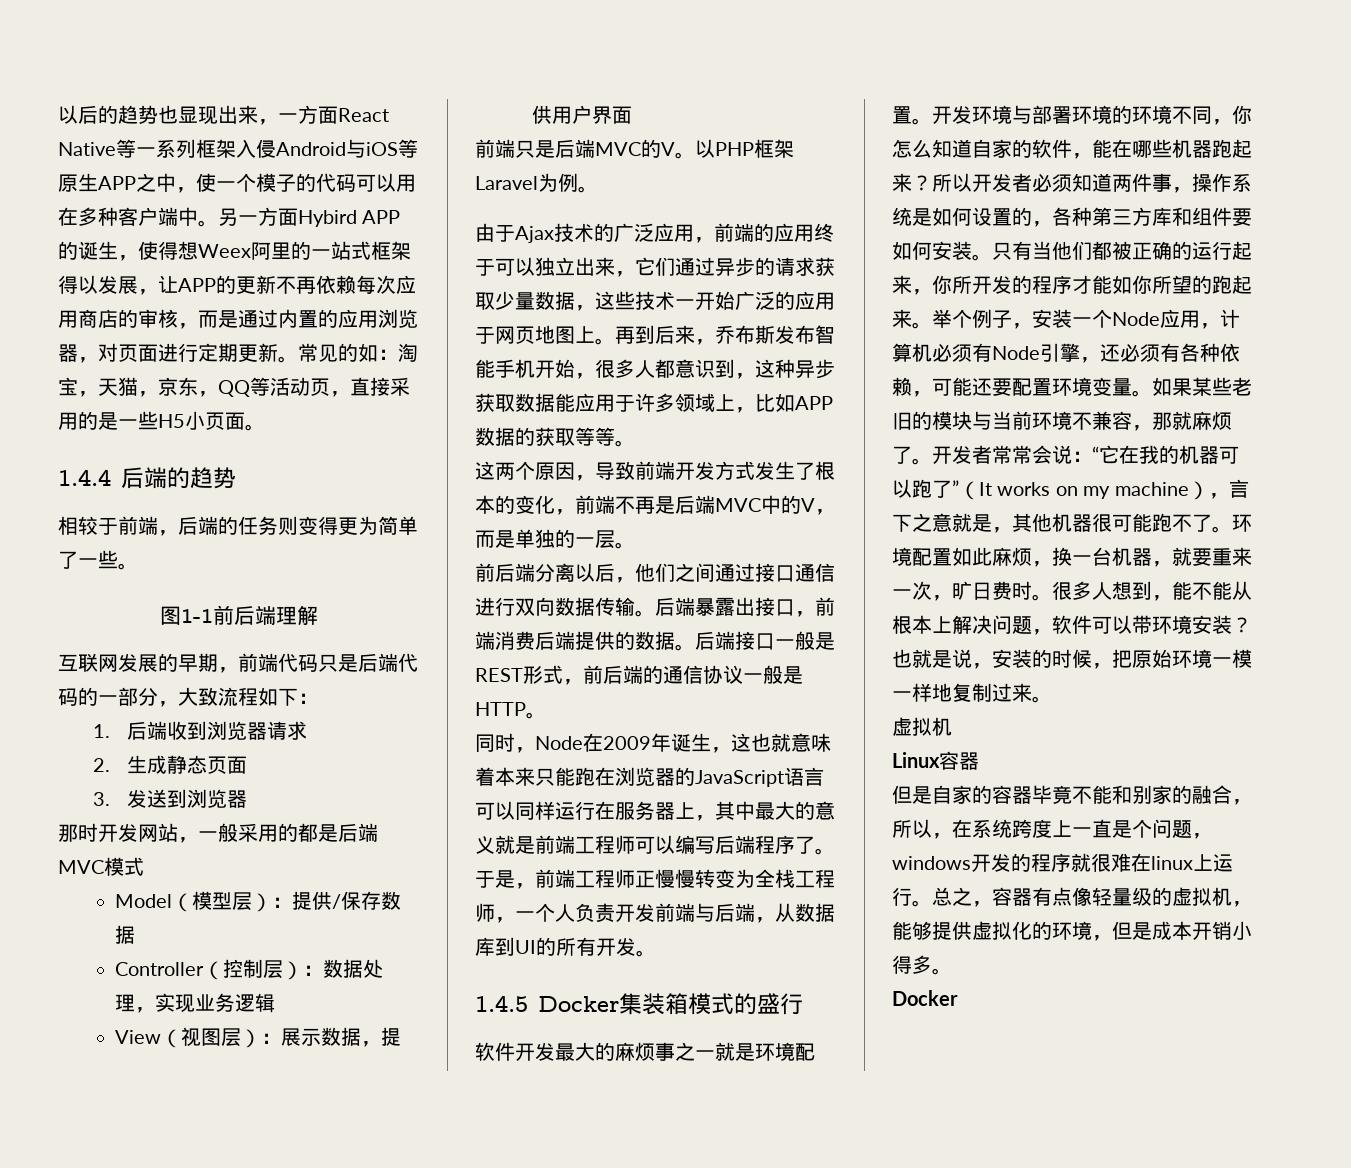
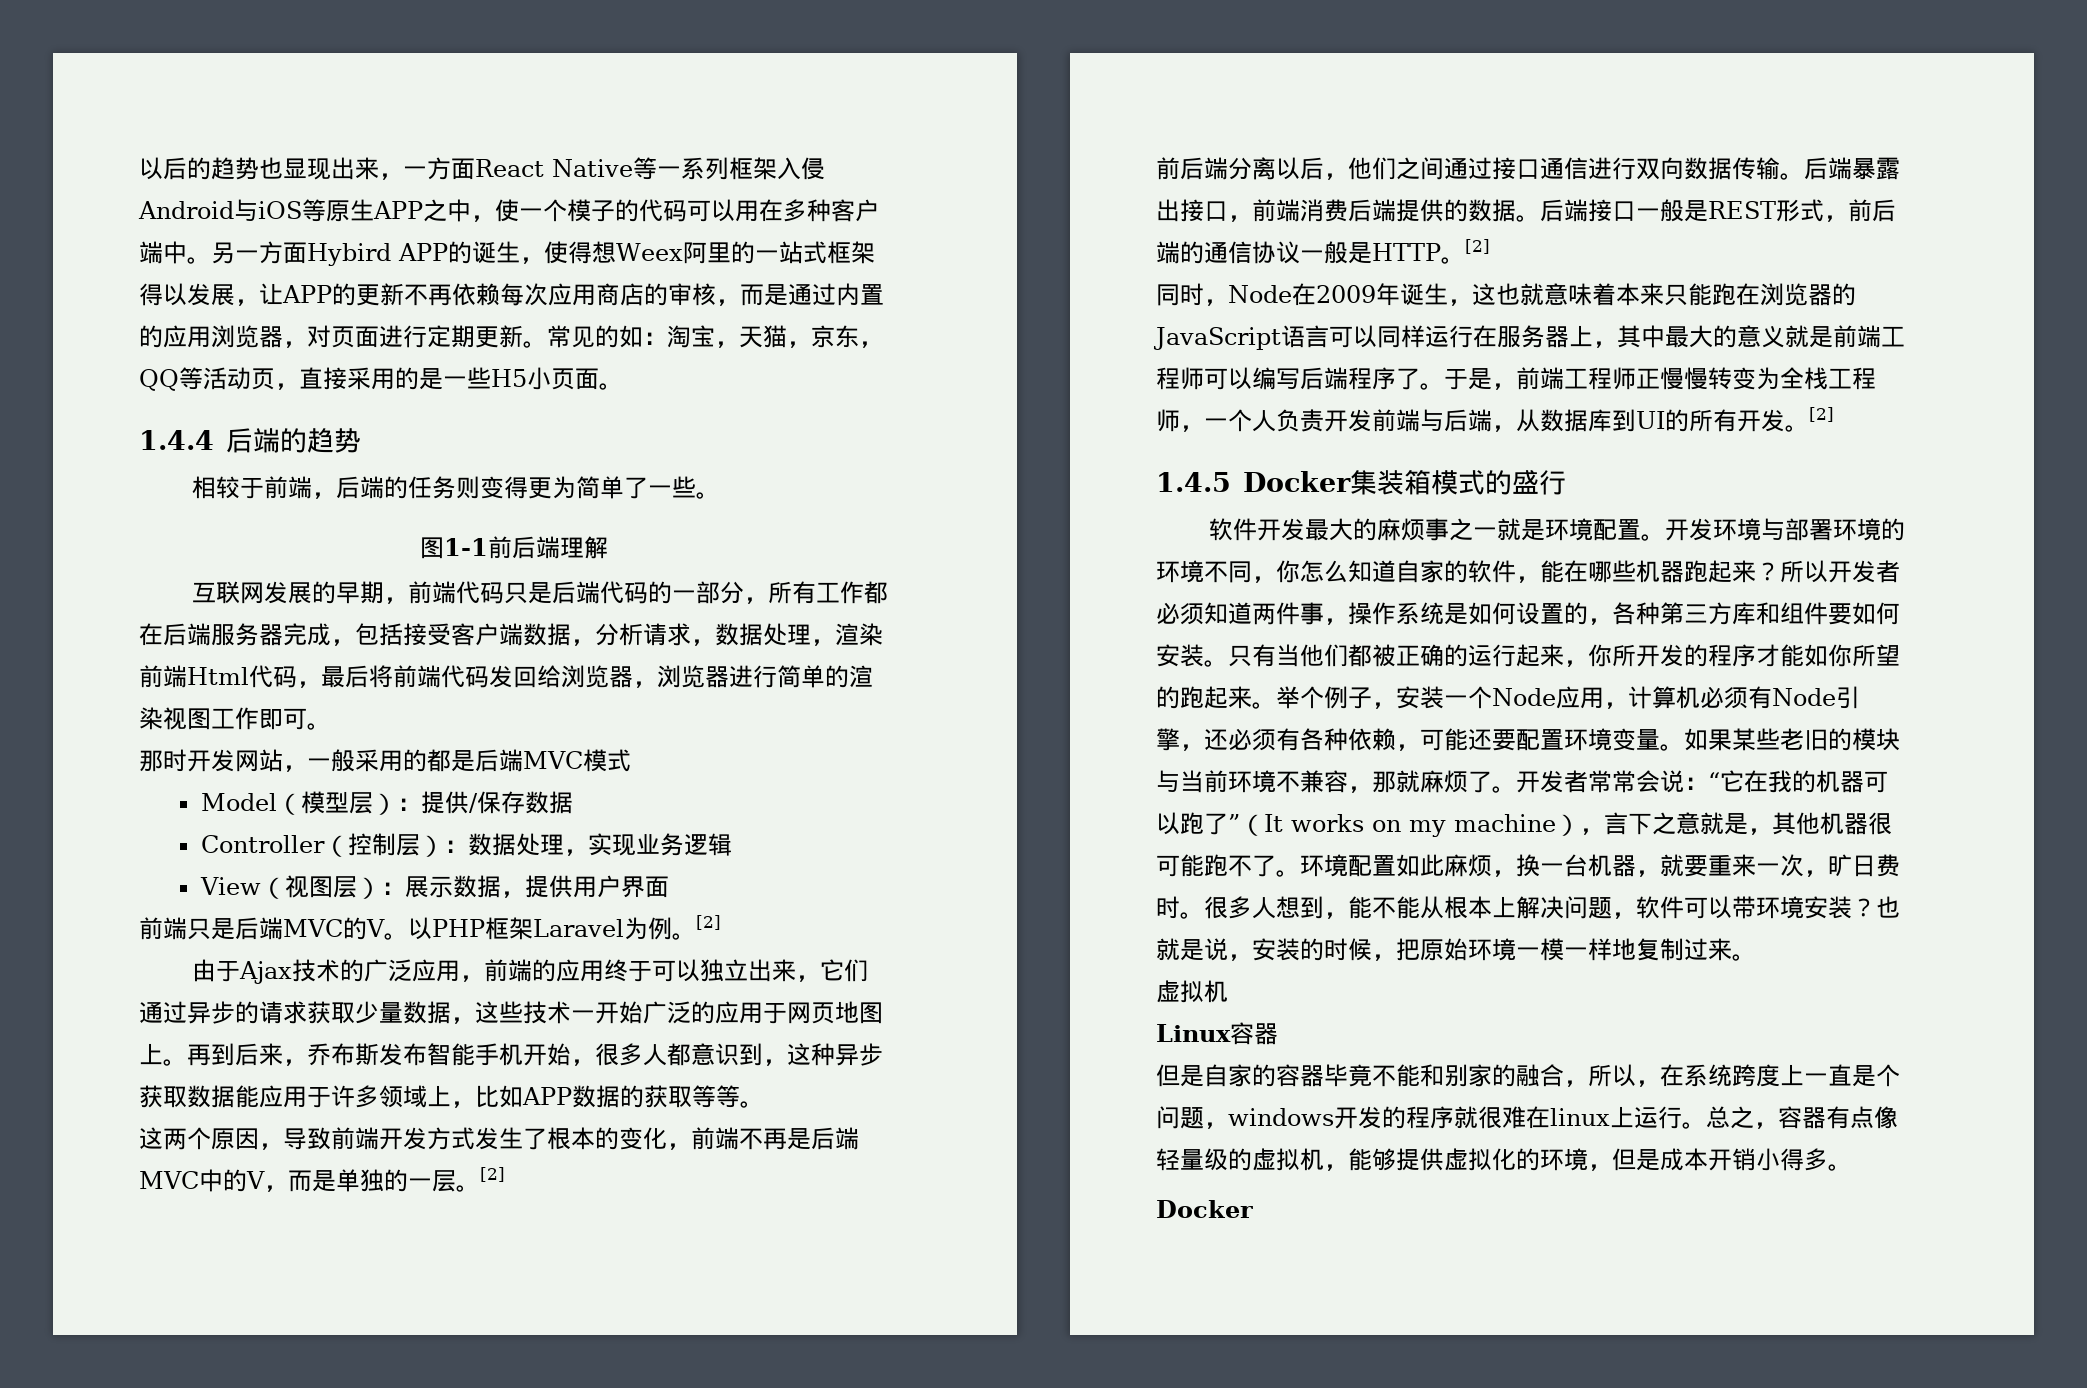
[178,687,318,706] [92,721,308,740] [92,755,248,774] [92,789,248,808] 大致流程如下： // 1.后端收到浏览器请求 // 2.生成静态页面 // 3.发送到浏览器 -> [767,581,888,604] [139,623,883,646] [139,665,873,688] [139,707,331,730] 所有工作都在后端服务器完成，包括接受客户端数据，分析请求，数据处理，渲染前端Html代码，最后将前端代码发回给浏览器，浏览器进行简单的渲染视图工作即可。
(598, 189) none -> [696,915,721,930] [2]
(635, 545) none -> [480,1167,505,1182] [2]
(546, 715) none -> [1465,239,1490,254] [2]
(656, 953) none -> [1809,407,1834,422] [2]

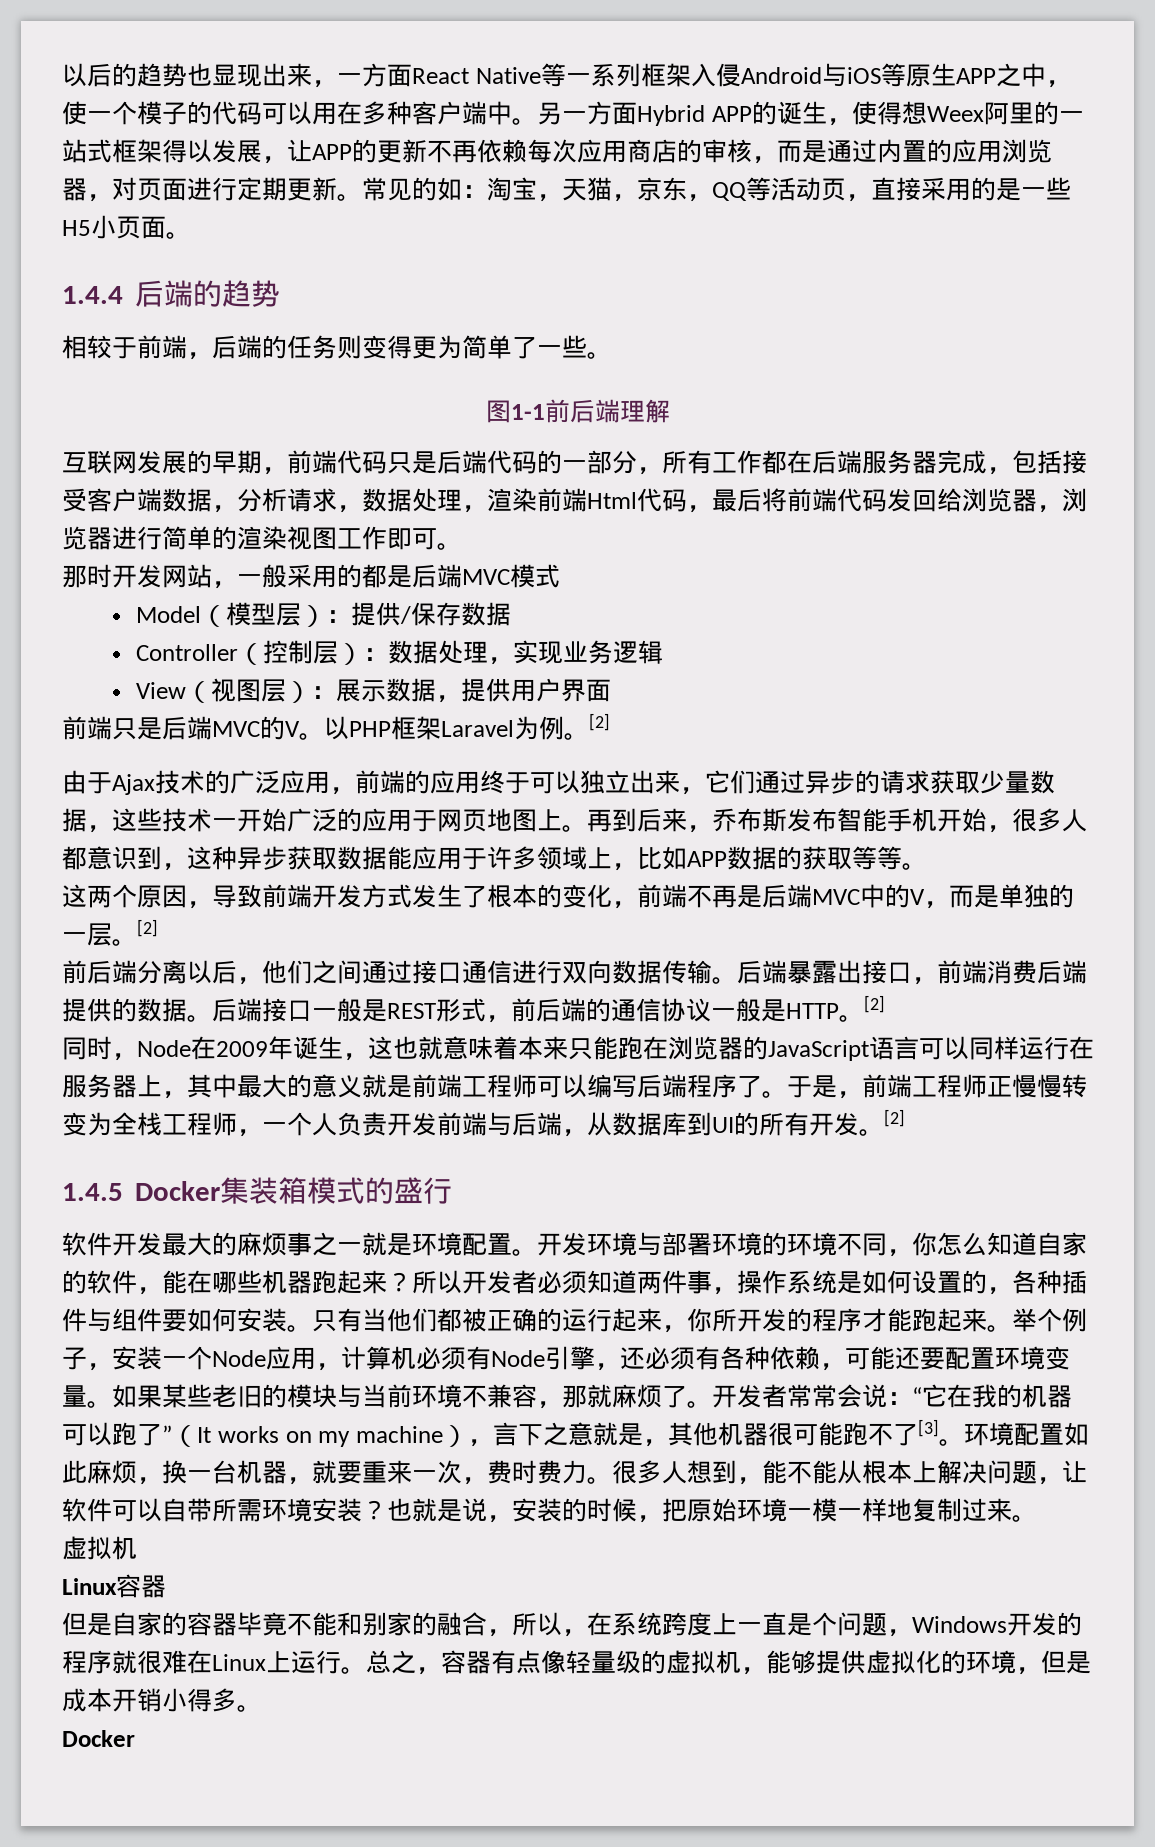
[307,243,391,266] Hybird -> [637,105,705,126] Hybrid
[1660,602,1780,625] 第三方库和 -> [1062,1270,1087,1294] [62,1308,112,1332] 插件与
[1804,644,1900,667] [1156,686,1180,709] 如你所望的 -> (912, 1320) none
(1276, 866) none -> [918,1419,939,1437] [3]
[1828,854,1900,877] [1156,896,1180,919] 旷日费时 -> [487,1460,587,1484] 费时费力
(1636, 915) none -> [1062,1460,1087,1483] 让
[1732,896,1756,919] 带 -> [162,1498,262,1522] 自带所需
[1228,1108,1334,1126] windows -> [912,1616,1007,1633] Windows
[1550,1108,1610,1126] linux -> [212,1654,266,1671] Linux

